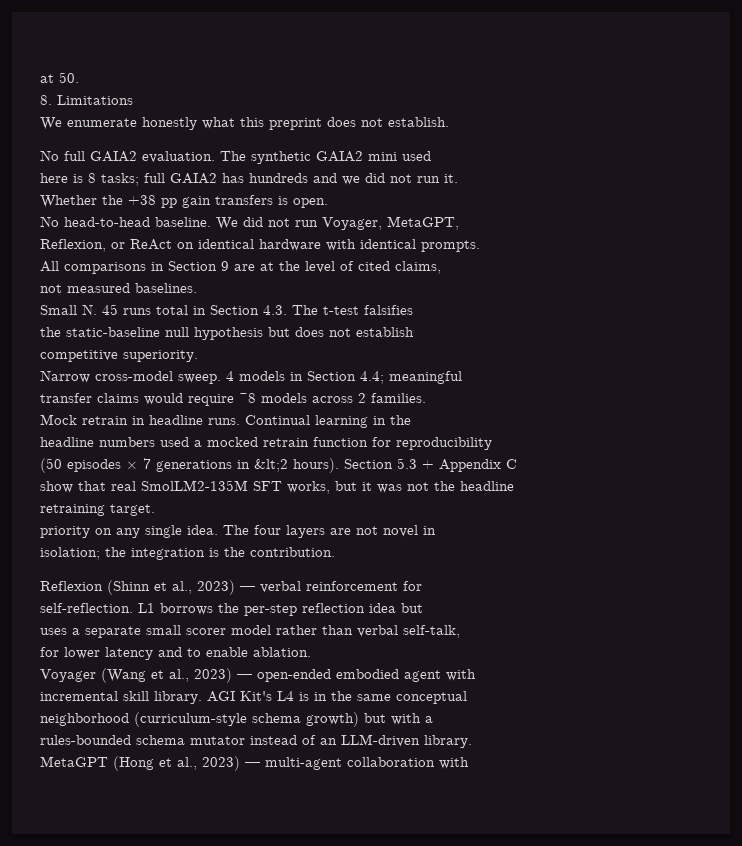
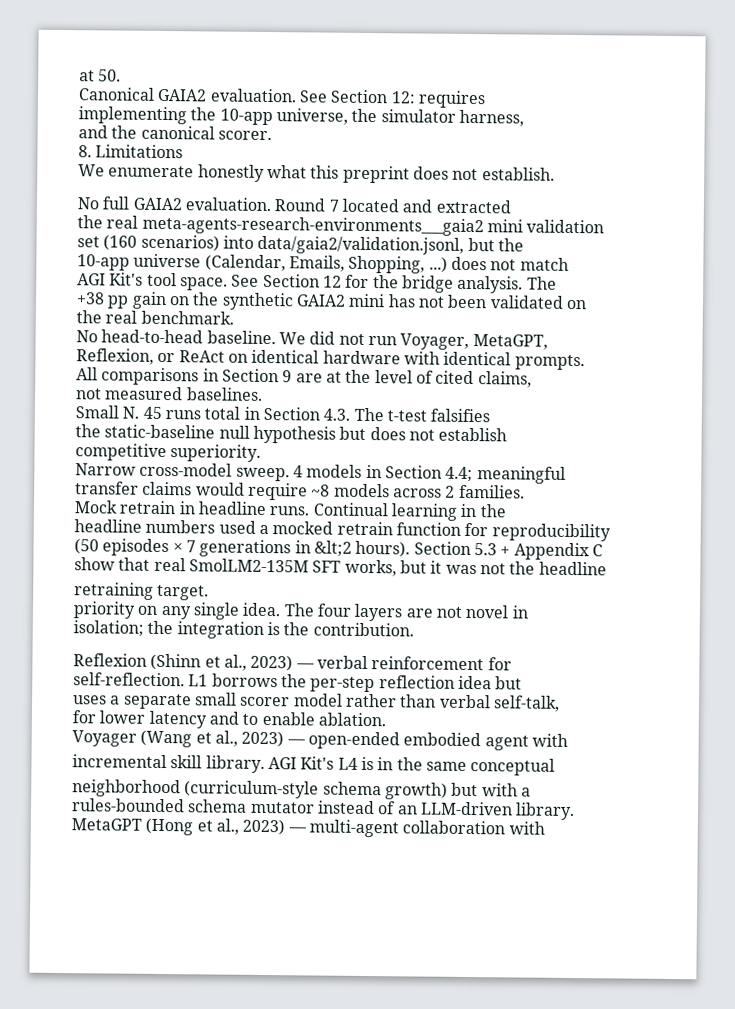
(79, 77) none -> [78,87,486,109] [78,106,524,127] [78,125,272,141] // Canonical GAIA2 evaluation. See Section 12: requires // implementing the 10-app universe, the simulator harness, // and the canonical scorer.
[220,151,431,164] [40,173,458,186] [40,195,328,208] The synthetic GAIA2 mini used // here is 8 tasks; full GAIA2 has hundreds and we did not run it. // Whether the +38 pp gain transfers is open. -> [274,198,511,214] [77,215,605,237] [77,234,524,255] [77,253,569,274] [77,272,557,294] [76,291,587,311] [76,310,234,325] Round 7 located and extracted // the real meta-agents-research-environments___gaia2 mini validation // set (160 scenarios) into data/gaia2/validation.jsonl, but the // 10-app universe (Calendar, Emails, Shopping, ...) does not match // AGI Kit's tool space. See Section 12 for the bridge analysis. The // +38 pp gain on the synthetic GAIA2 mini has not been validated on // the real benchmark.

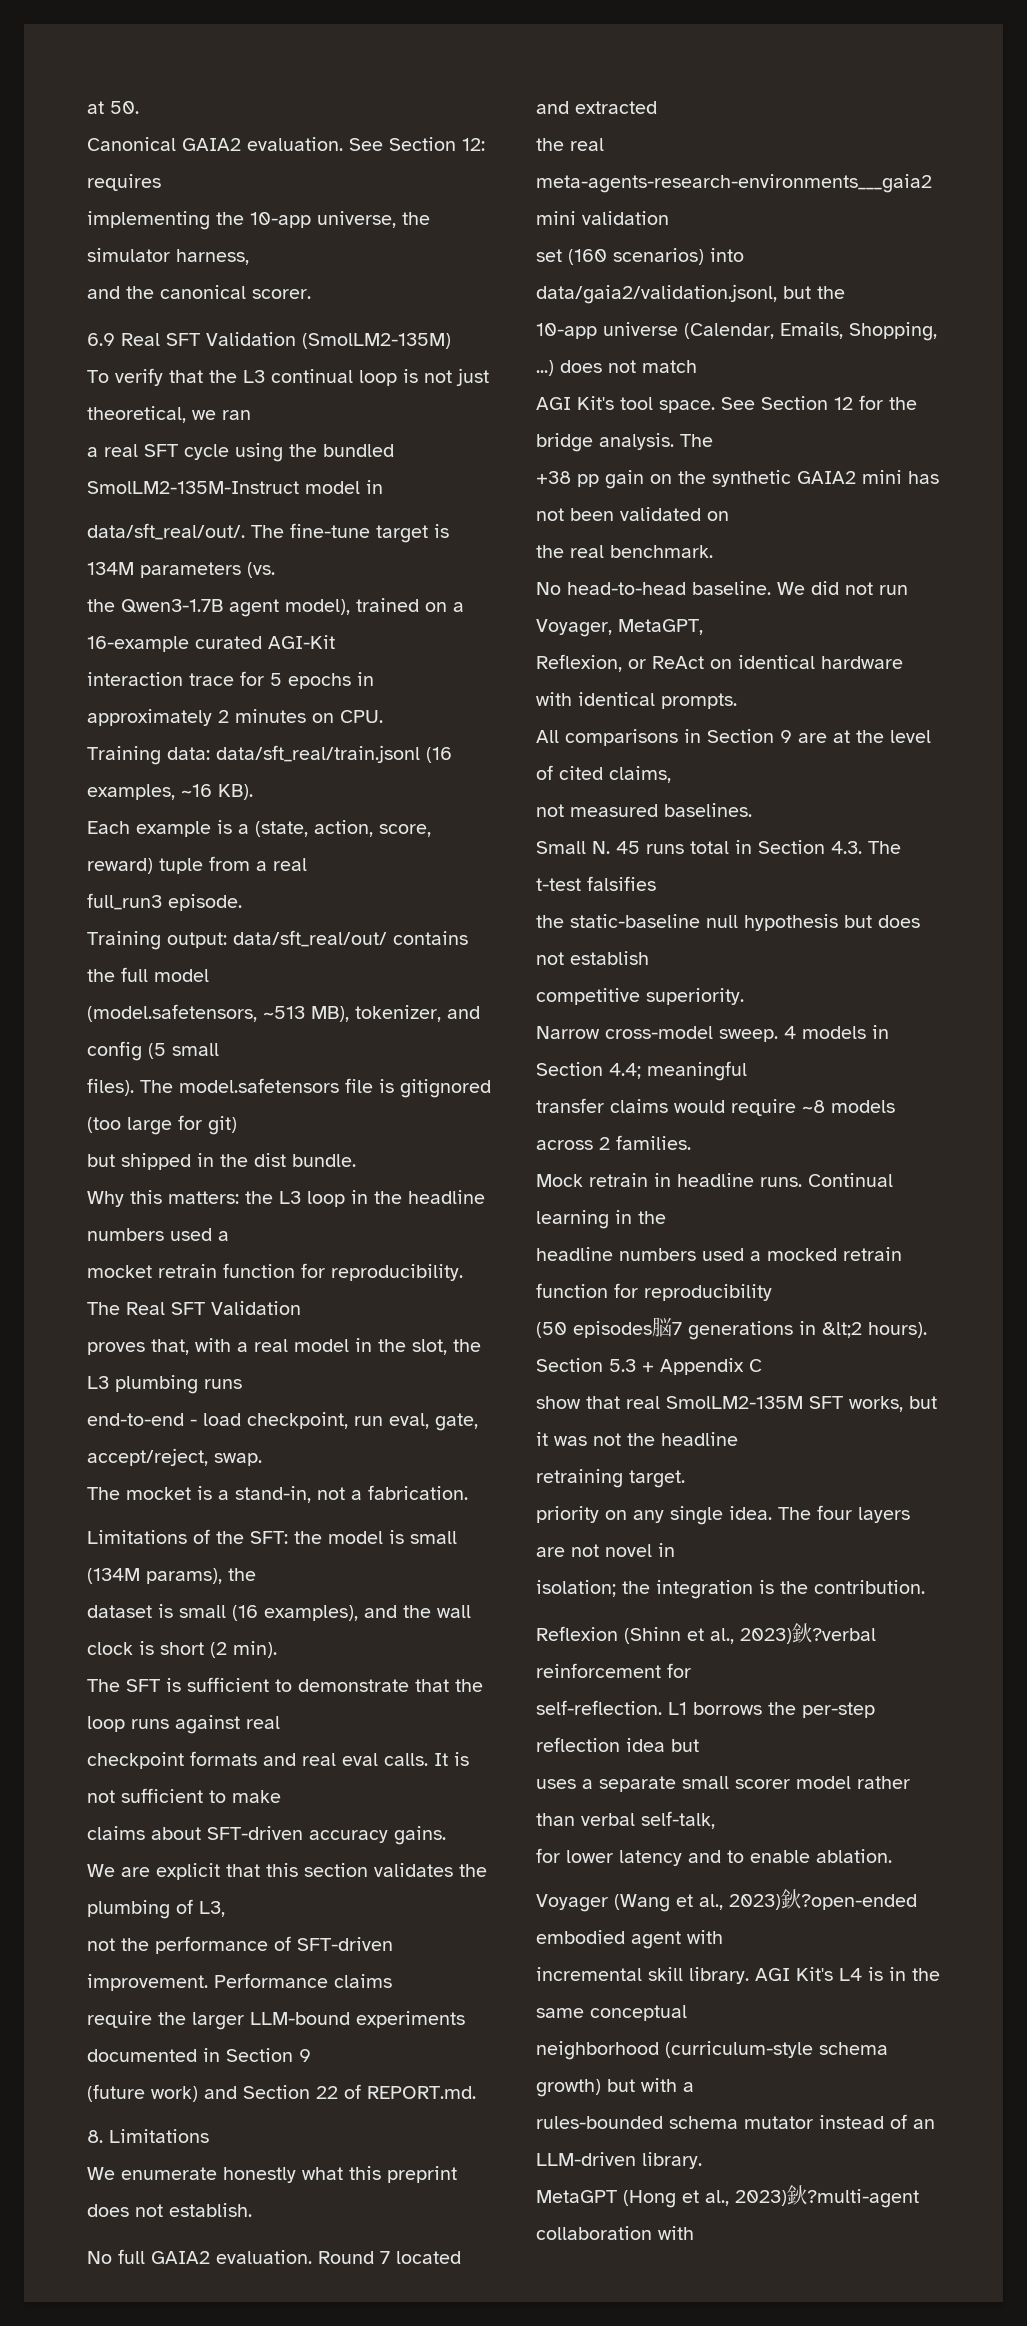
(272, 135) none -> [87,332,451,349] [87,368,489,386] [87,406,251,423] [87,443,394,462] [87,480,383,494] [87,523,449,543] [87,562,275,578] [87,598,464,617] [87,635,335,652] [87,671,374,689] [87,709,383,726] [87,745,452,765] [87,784,253,800] [87,820,431,837] [87,856,307,874] [87,893,242,911] [87,930,468,950] [87,967,209,982] [87,1004,480,1022] [87,1041,219,1061] [87,1078,491,1098] [87,1115,237,1135] [87,1153,356,1170] [87,1190,485,1207] [87,1228,229,1241] [87,1263,463,1281] [87,1301,301,1315] [87,1338,481,1355] [87,1375,242,1394] [87,1412,478,1431] [87,1448,262,1466] [87,1485,468,1503] [87,1529,457,1544] [87,1568,256,1584] [87,1604,471,1621] [87,1641,277,1658] [87,1677,483,1692] [87,1715,280,1734] [87,1751,469,1769] [87,1788,281,1803] [87,1826,446,1845] [87,1863,487,1880] [87,1899,225,1919] [87,1936,393,1954] [87,1973,392,1991] [87,2011,465,2030] [87,2048,311,2062] [87,2084,476,2102] // 6.9 Real SFT Validation (SmolLM2-135M) // To verify that the L3 continual loop is not just theoretical, we ran // a real SFT cycle using the bundled SmolLM2-135M-Instruct model in // data/sft_real/out/. The fine-tune target is 134M parameters (vs. // the Qwen3-1.7B agent model), trained on a 16-example curated AGI-Kit // interaction trace for 5 epochs in approximately 2 minutes on CPU. // Training data: data/sft_real/train.jsonl (16 examples, ~16 KB). // Each example is a (state, action, score, reward) tuple from a real // full_run3 episode. // Training output: data/sft_real/out/ contains the full model // (model.safetensors, ~513 MB), tokenizer, and config (5 small // files). The model.safetensors file is gitignored (too large for git) // but shipped in the dist bundle. // Why this matters: the L3 loop in the headline numbers used a // mocket retrain function for reproducibility. The Real SFT Validation // proves that, with a real model in the slot, the L3 plumbing runs // end-to-end - load checkpoint, run eval, gate, accept/reject, swap. // The mocket is a stand-in, not a fabrication. // Limitations of the SFT: the model is small (134M params), the // dataset is small (16 examples), and the wall clock is short (2 min). // The SFT is sufficient to demonstrate that the loop runs against real // checkpoint formats and real eval calls. It is not sufficient to make // claims about SFT-driven accuracy gains. // We are explicit that this section validates the plumbing of L3, // not the performance of SFT-driven improvement. Performance claims // require the larger LLM-bound experiments documented in Section 9 // (future work) and Section 22 of REPORT.md.
[172,542,183,553] × -> [652,1317,672,1337] 脳
[295,655,368,670] — verbal -> [792,1623,876,1643] 鈥?verbal
[286,731,400,750] — open-ended -> [781,1889,917,1910] 鈥?open-ended
[287,819,399,838] — multi-agent -> [787,2185,919,2208] 鈥?multi-agent

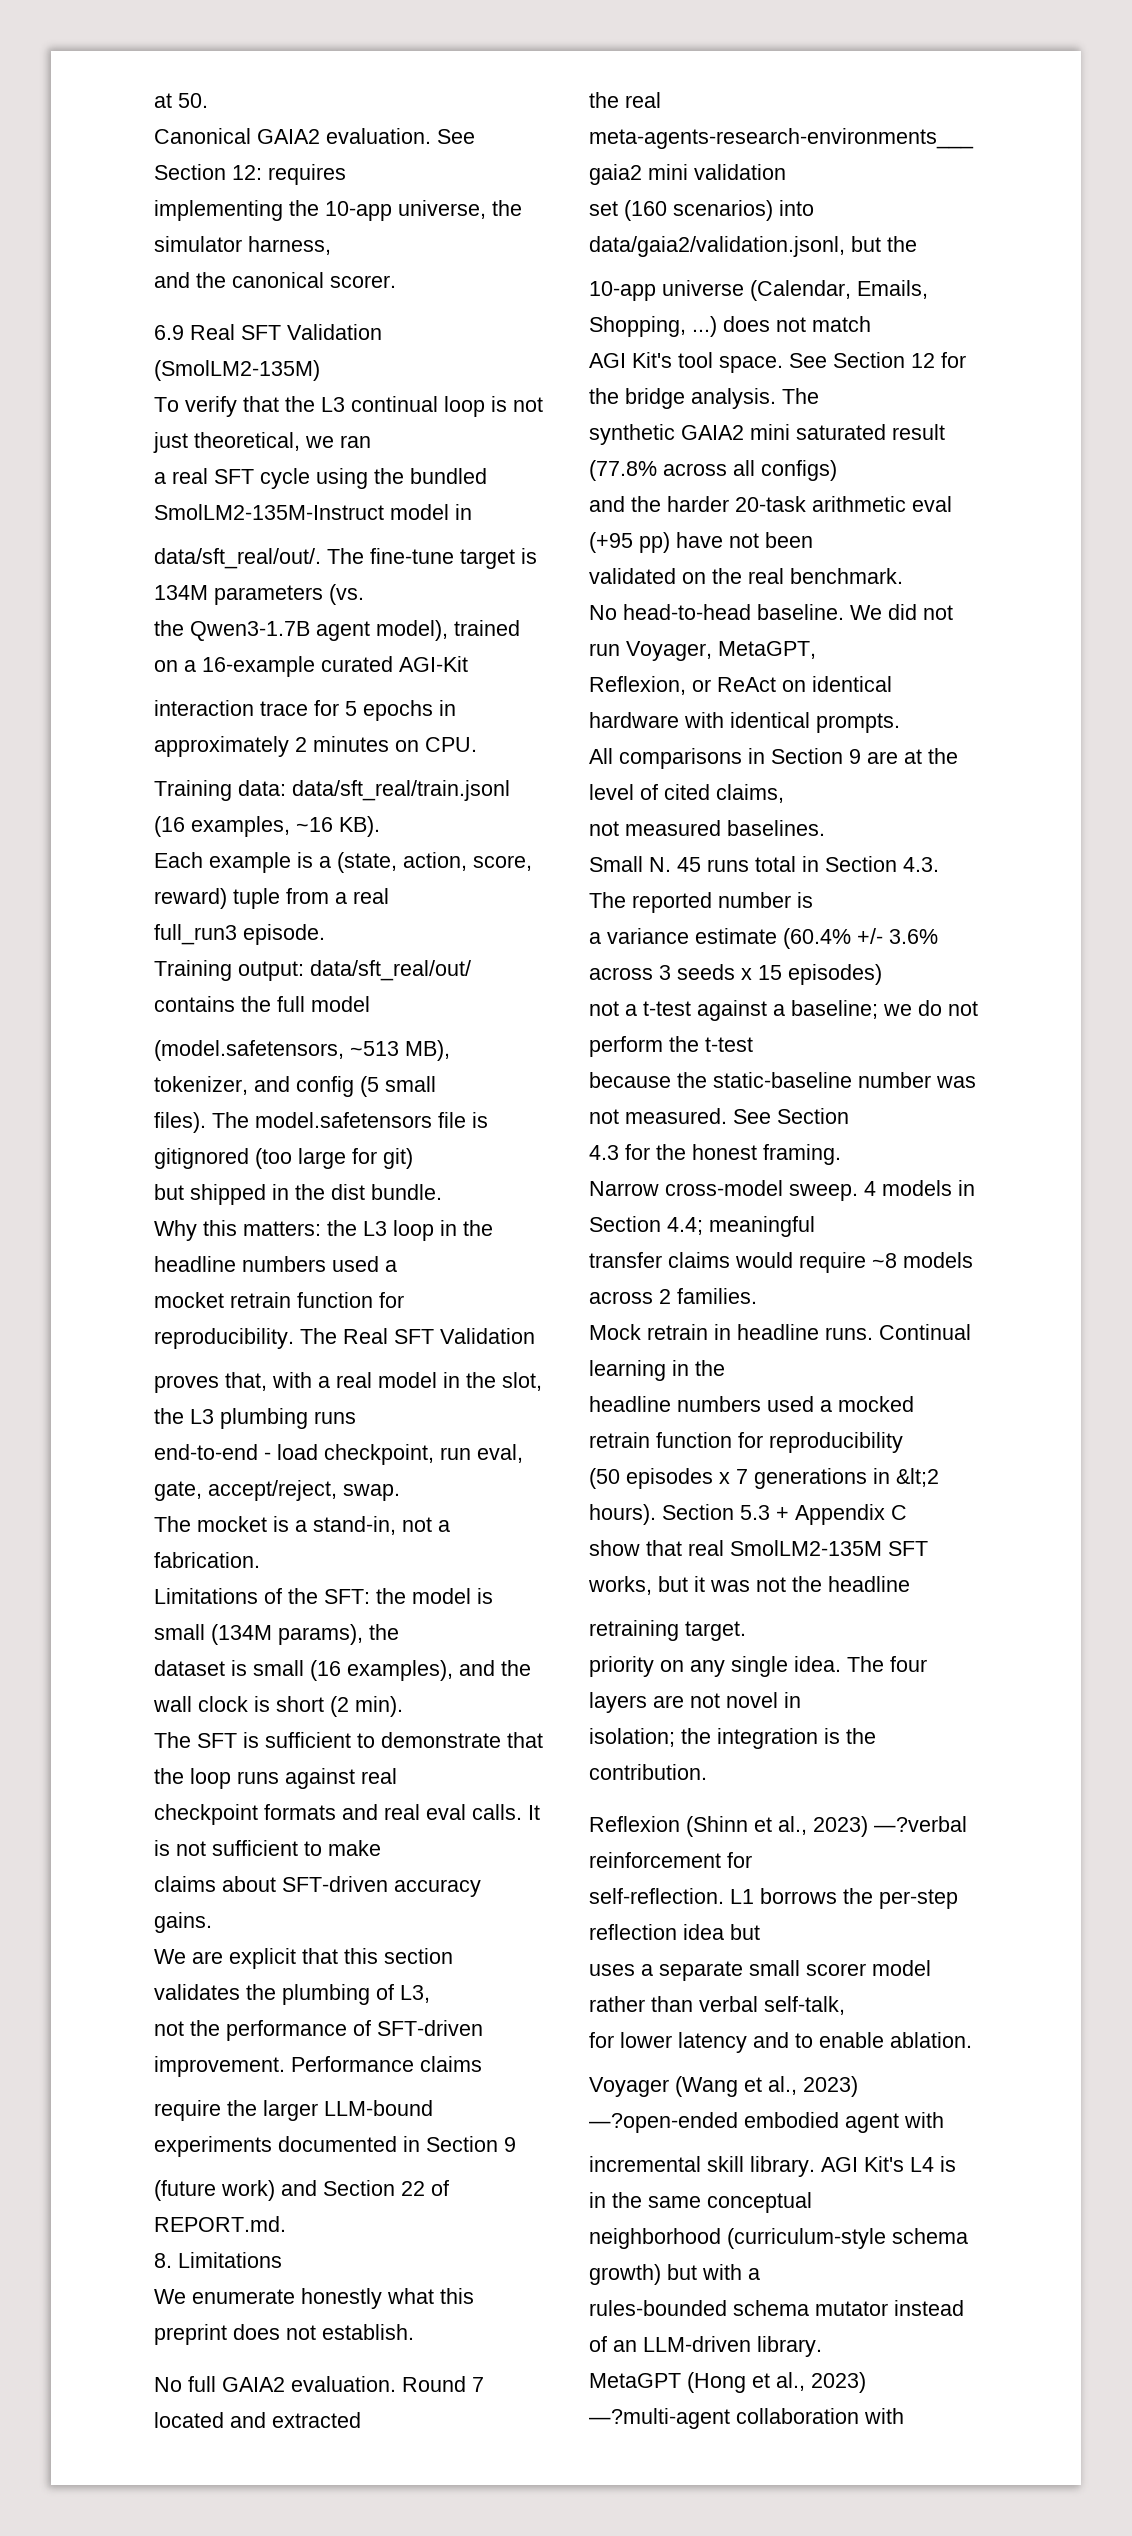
[536,470,939,489] +38 pp gain on the synthetic GAIA2 mini has -> [589,424,945,445] [589,460,837,481] [589,496,952,512] [589,532,723,553] synthetic GAIA2 mini saturated result (77.8% across all configs) // and the harder 20-task arithmetic eval (+95 pp) have
(614, 514) none -> (813, 540) //
(729, 516) // -> (706, 578) none
[536,876,656,891] [536,914,920,931] [536,951,649,965] [536,988,744,1005] t-test falsifies // the static-baseline null hypothesis but does not establish // competitive superiority. -> [632,892,813,913] [589,928,938,949] [589,964,882,985] [589,1000,978,1021] [589,1036,753,1057] [589,1072,976,1088] [589,1108,849,1124] [589,1144,841,1165] reported number is // a variance estimate (60.4% +/- 3.6% across 3 seeds x 15 episodes) // not a t-test against a baseline; we do not perform the t-test // because the static-baseline number was not measured. See Section // 4.3 for the honest framing.
[652,1317,672,1337] 脳 -> [719,1472,730,1484] x
[792,1623,876,1643] 鈥?verbal -> [874,1816,967,1832] —?verbal
[781,1889,917,1910] 鈥?open-ended -> [589,2112,738,2133] —?open-ended
[787,2185,919,2208] 鈥?multi-agent -> [589,2408,730,2429] —?multi-agent

